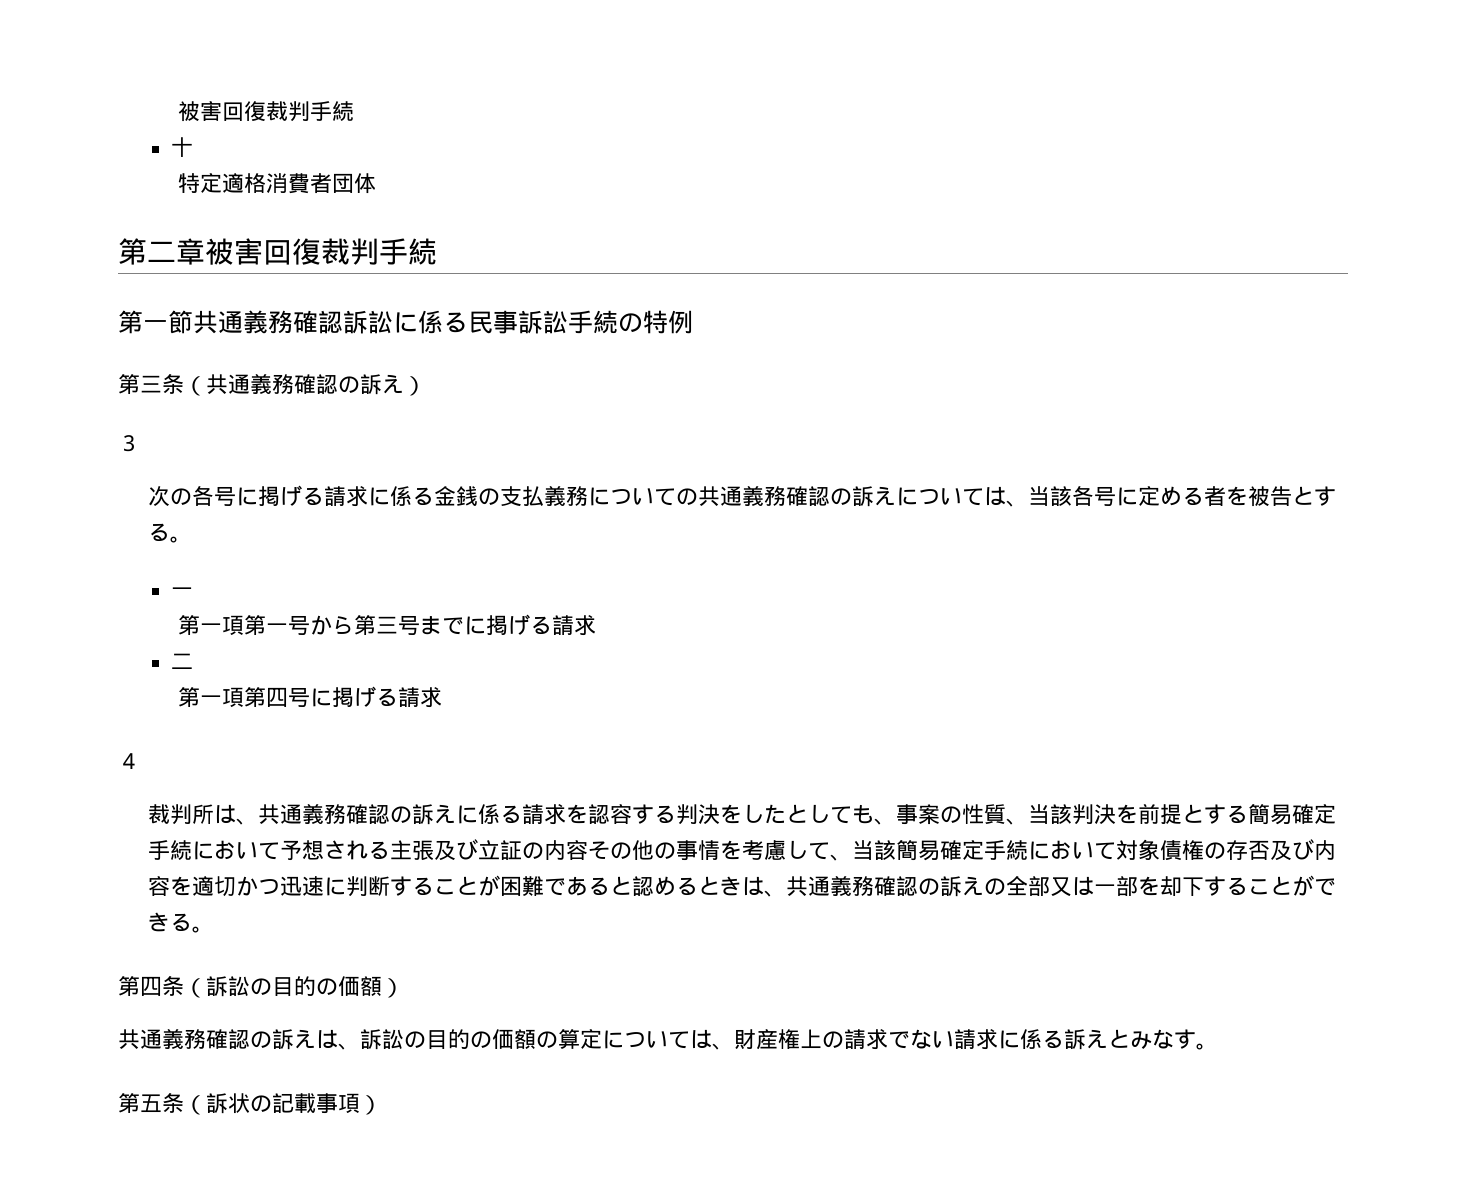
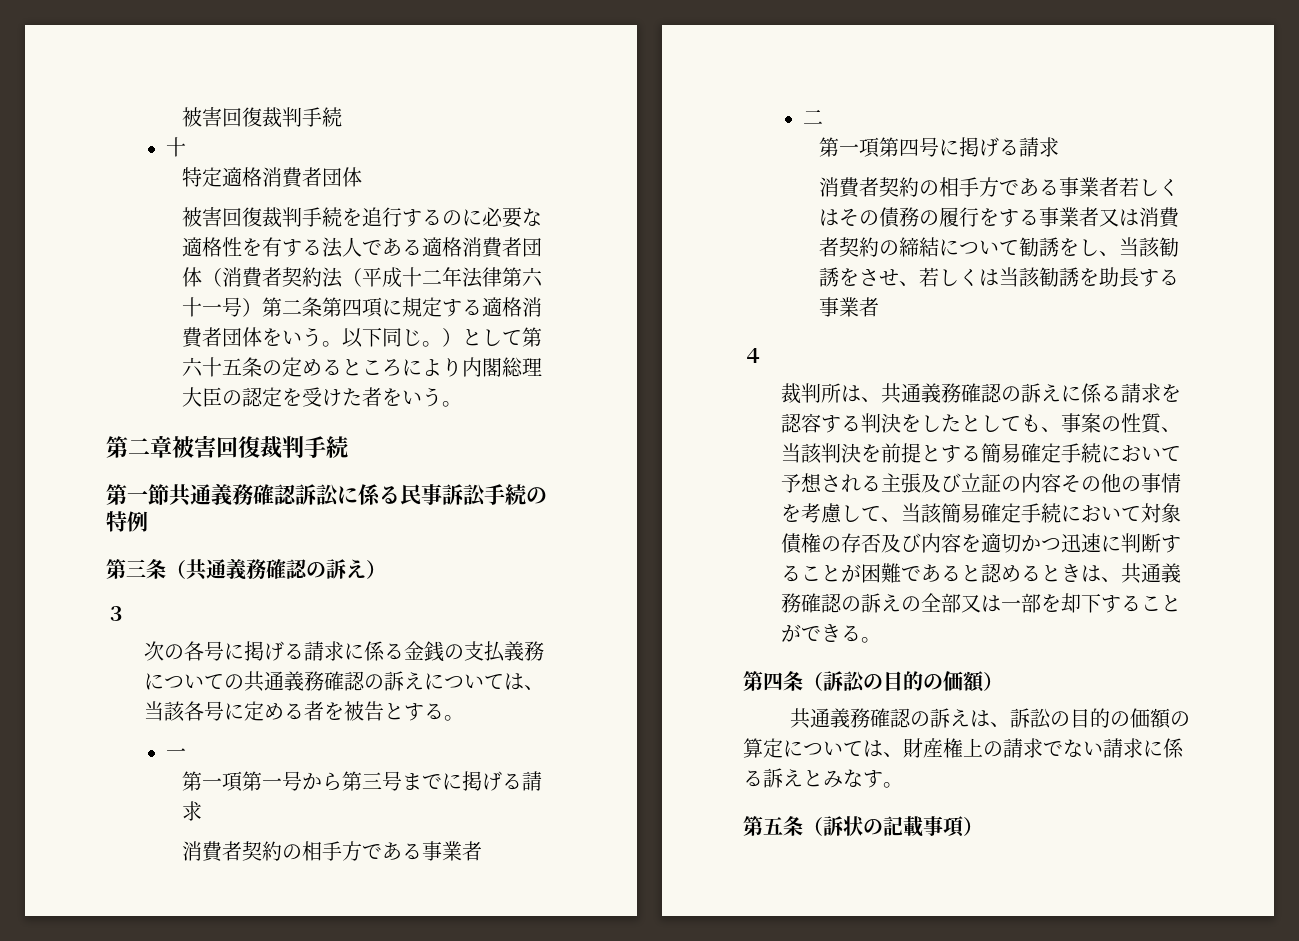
(376, 183) none -> [182,207,543,228] [182,237,543,258] [182,267,544,288] [182,297,543,318] [182,327,543,348] [182,357,543,377] [182,387,463,407] // 被害回復裁判手続を追行するのに必要な適格性を有する法人である適格消費者団体（消費者契約法（平成十二年法律第六十一号）第二条第四項に規定する適格消費者団体をいう。以下同じ。）として第六十五条の定めるところにより内閣総理大臣の認定を受けた者をいう。
(596, 625) none -> [182,841,483,862] // 消費者契約の相手方である事業者
(442, 697) none -> [819,177,1180,198] [819,207,1181,228] [819,237,1180,258] [819,267,1180,288] [819,297,880,317] // 消費者契約の相手方である事業者若しくはその債務の履行をする事業者又は消費者契約の締結について勧誘をし、当該勧誘をさせ、若しくは当該勧誘を助長する事業者

